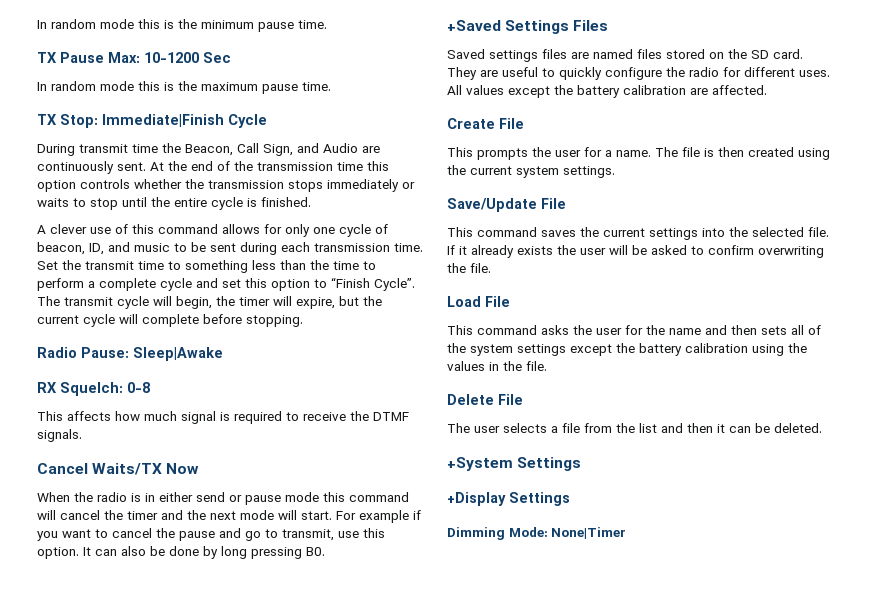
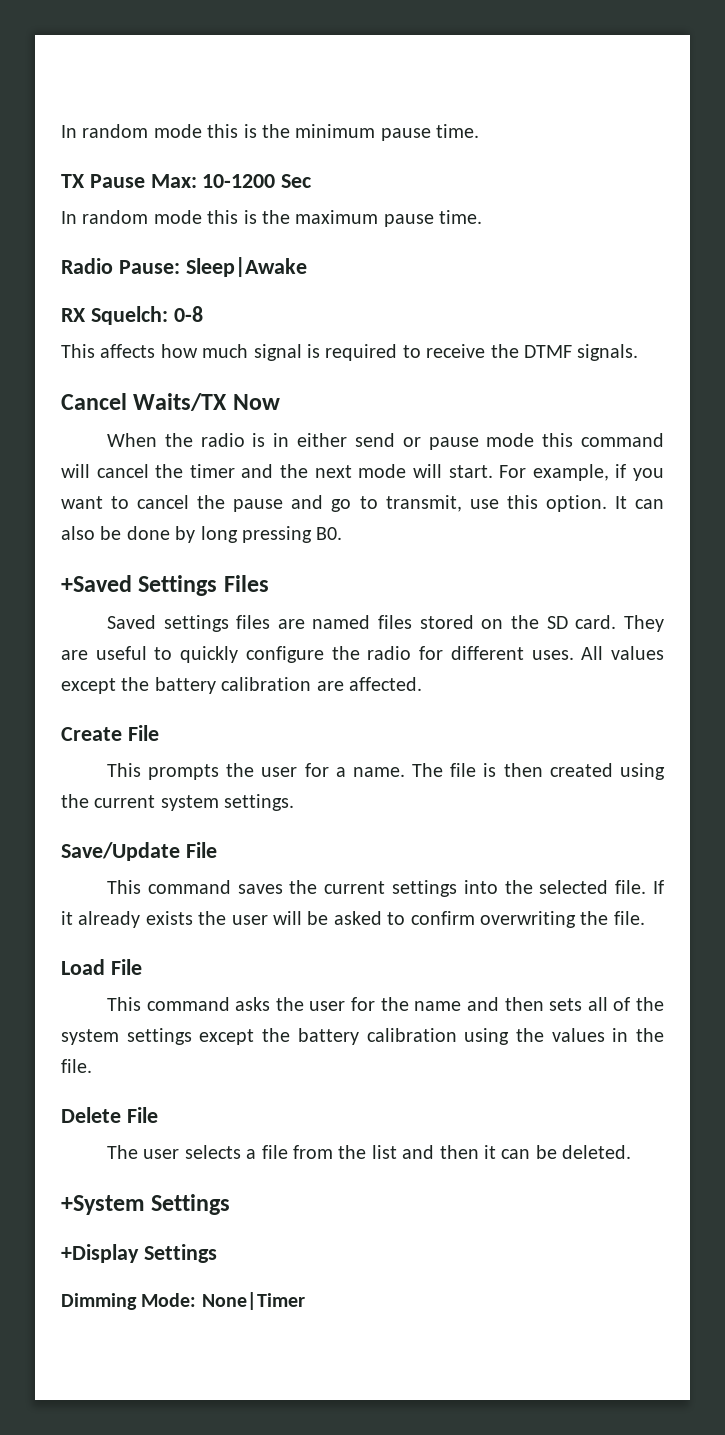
[37,114,267,128] [37,143,380,156] [37,161,389,174] [37,179,415,192] [37,197,311,210] [37,224,388,237] [37,242,423,255] [37,260,376,273] [37,277,415,291] [37,296,382,309] [37,314,303,327] // TX Stop: Immediate|Finish Cycle // During transmit time the Beacon, Call Sign, and Audio are continuously sent. At the end of the transmission time this option controls whether the transmission stops immediately or waits to stop until the entire cycle is finished. // A clever use of this command allows for only one cycle of beacon, ID, and music to be sent during each transmission time. Set the transmit time to something less than the time to perform a complete cycle and set this option to “Finish Cycle”. The transmit cycle will begin, the timer will expire, but the current cycle will complete before stopping. -> (483, 217) none
[359,510,409,523] example -> [532,464,609,481] example,

